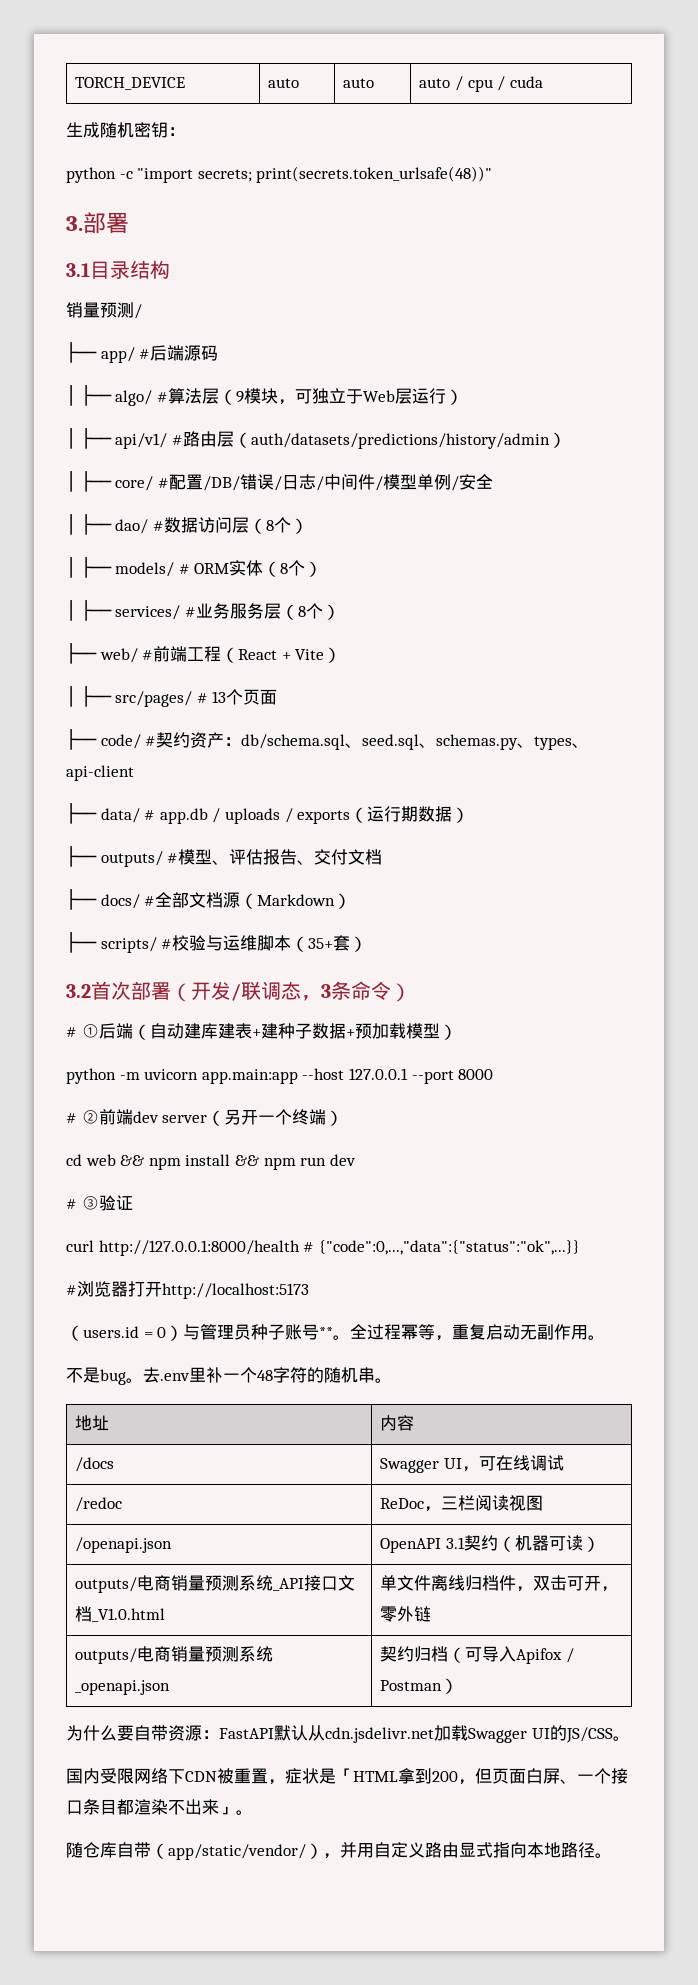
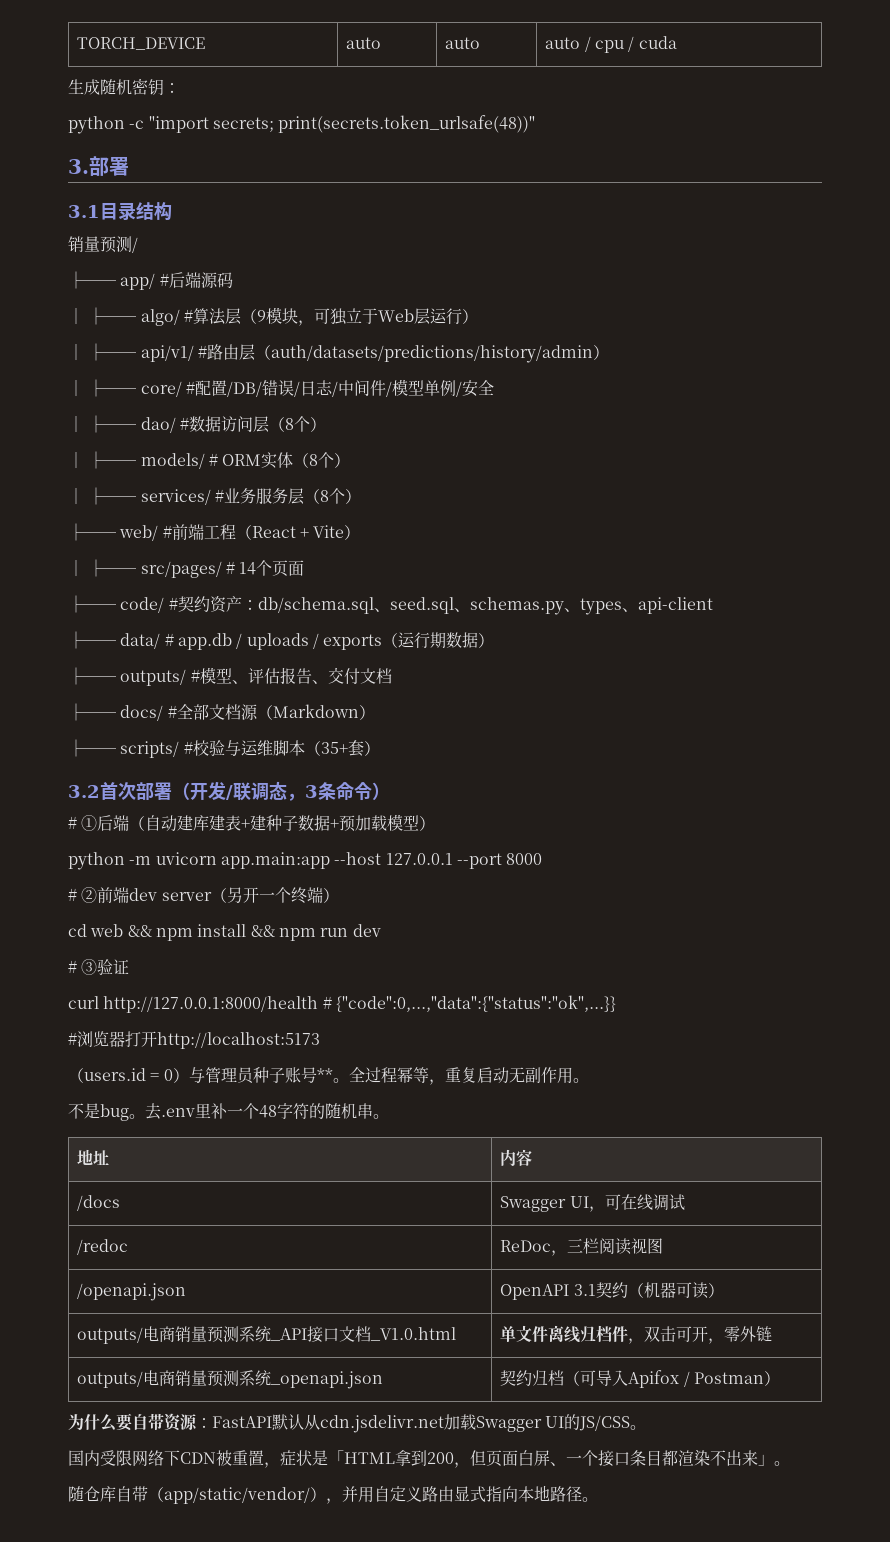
[212,691,227,703] 13 -> [239,562,257,575] 14

